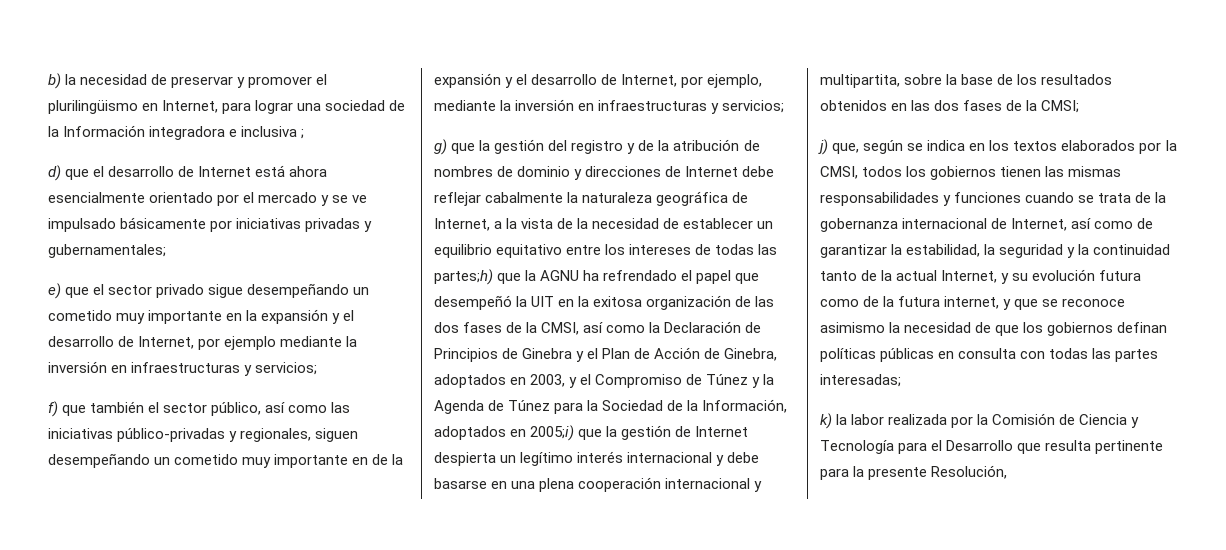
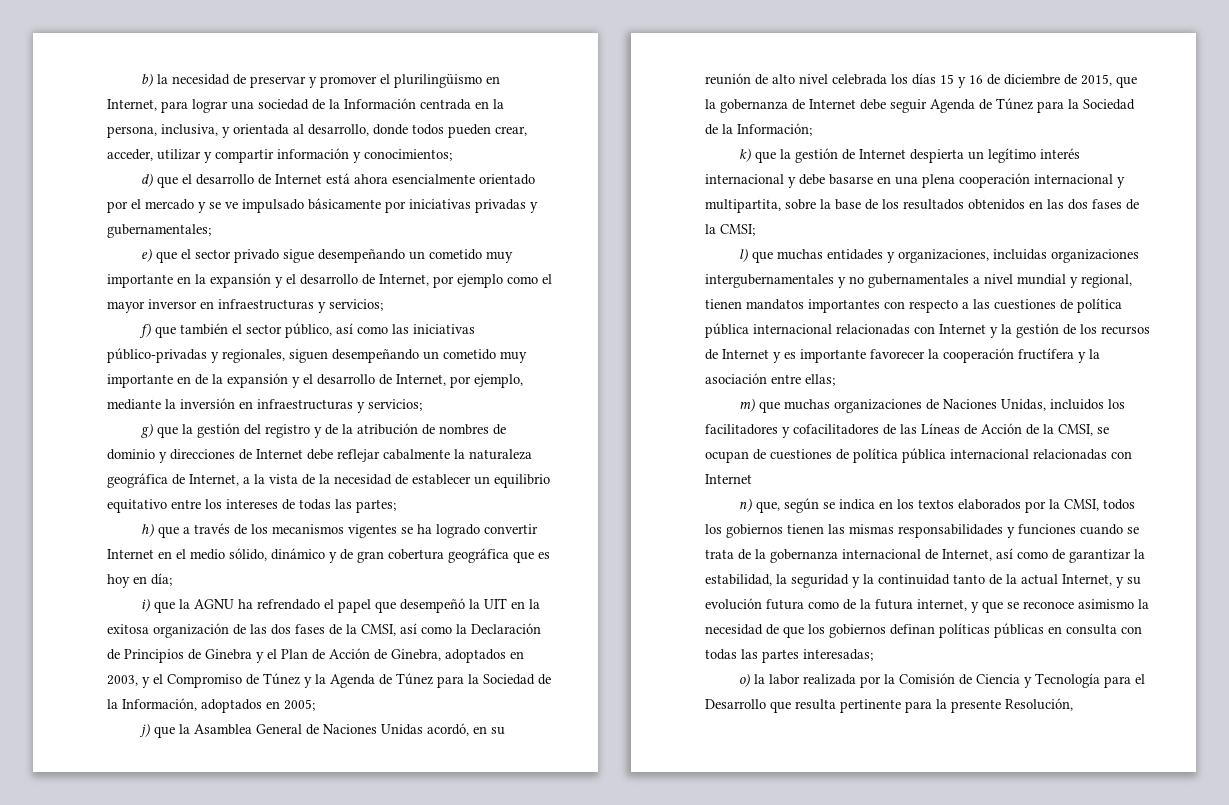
[149,126,305,140] integradora e inclusiva ; -> [420,99,504,110] [107,124,527,138] [107,148,452,163] centrada en la persona, inclusiva, y orientada al desarrollo, donde todos pueden crear, acceder, utilizar y compartir información y conocimientos;
[280,336,358,347] [48,361,107,373] mediante la inversión -> [507,274,552,284] [107,299,197,313] como el mayor inversor
[434,269,493,285] partes;h) -> [356,499,396,513] [140,523,538,538] [107,548,550,563] [107,573,172,588] [140,598,150,612] partes; // h) que a través de los mecanismos vigentes se ha logrado convertir Internet en el medio sólido, dinámico y de gran cobertura geográfica que es hoy en día; // i)
[530,425,575,441] 2005;i) -> [284,699,315,711] [138,723,505,738] [705,73,1137,88] [705,98,1135,113] [705,123,812,136] [738,148,751,162] 2005; // j) que la Asamblea General de Naciones Unidas acordó, en su reunión de alto nivel celebrada los días 15 y 16 de diciembre de 2015, que la gobernanza de Internet debe seguir Agenda de Túnez para la Sociedad de la Información; // k)
[818,139,828,155] j) -> [738,248,1139,263] [705,274,1132,288] [705,298,1122,313] [705,323,1150,338] [705,348,1100,363] [705,373,835,386] [738,398,1125,413] [705,423,1109,438] [705,448,1132,463] [705,474,752,484] [738,498,752,512] l) que muchas entidades y organizaciones, incluidas organizaciones intergubernamentales y no gubernamentales a nivel mundial y regional, tienen mandatos importantes con respecto a las cuestiones de política pública internacional relacionadas con Internet y la gestión de los recursos de Internet y es importante favorecer la cooperación fructífera y la asociación entre ellas; // m) que muchas organizaciones de Naciones Unidas, incluidos los facilitadores y cofacilitadores de las Líneas de Acción de la CMSI, se ocupan de cuestiones de política pública internacional relacionadas con Internet // n)
[820,413,832,429] k) -> [738,673,750,687] o)

